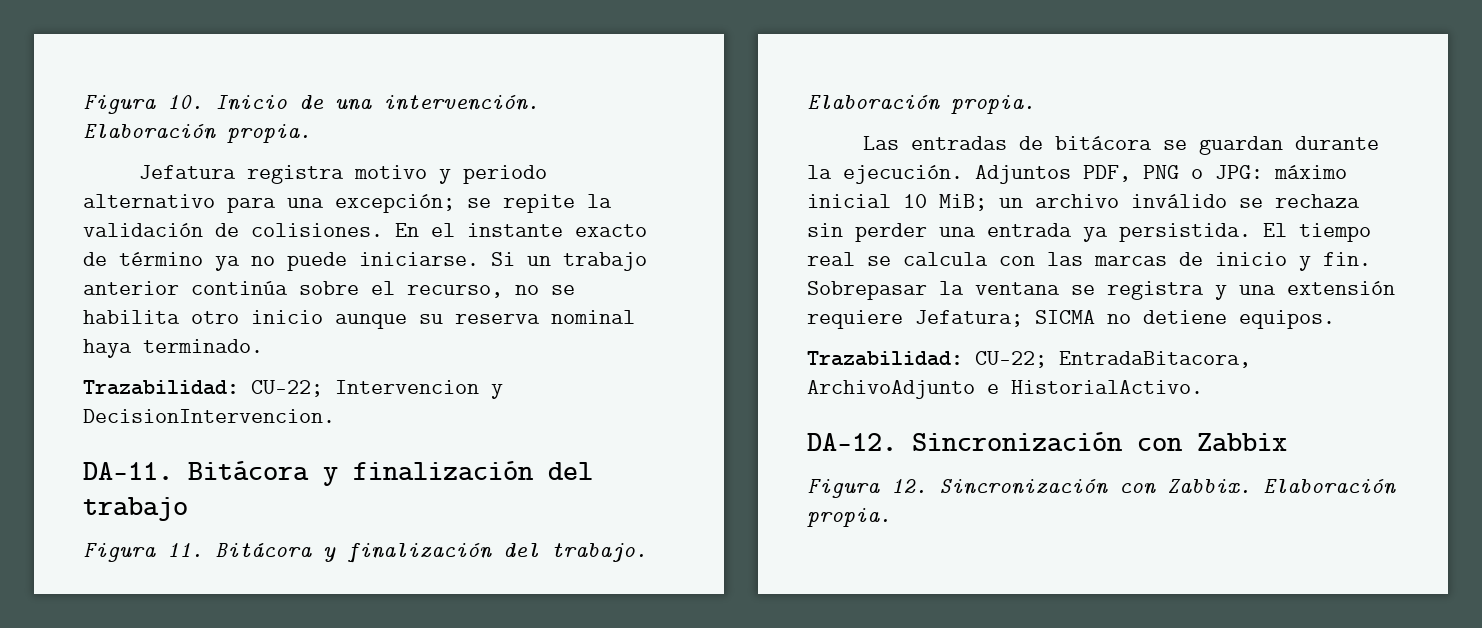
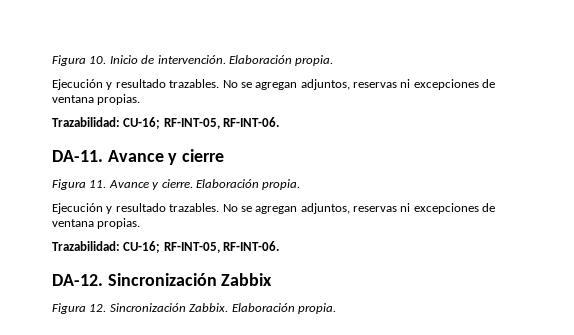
[335,98,372,111] una -> (155, 59) none
[139,165,548,184] [83,194,612,213] [83,223,647,237] [83,252,647,271] [83,281,575,298] [83,310,635,329] [83,339,263,358] [83,380,503,399] [83,409,335,423] [83,461,593,486] [83,497,188,521] [83,543,647,563] [807,95,1035,114] [863,136,1380,155] [807,165,1347,184] [807,194,1360,211] [807,223,1371,242] [807,252,1371,271] [807,281,1395,300] [807,310,1335,329] [807,351,1251,368] [807,380,1203,399] Jefatura registra motivo y periodo alternativo para una excepción; se repite la validación de colisiones. En el instante exacto de término ya no puede iniciarse. Si un trabajo anterior continúa sobre el recurso, no se habilita otro inicio aunque su reserva nominal haya terminado. // Trazabilidad: CU-22; Intervencion y DecisionIntervencion. // DA-11. Bitácora y finalización del trabajo // Figura 11. Bitácora y finalización del trabajo. Elaboración propia. // Las entradas de bitácora se guardan durante la ejecución. Adjuntos PDF, PNG o JPG: máximo inicial 10 MiB; un archivo inválido se rechaza sin perder una entrada ya persistida. El tiempo real se calcula con las marcas de inicio y fin. Sobrepasar la ventana se registra y una extensión requiere Jefatura; SICMA no detiene equipos. // Trazabilidad: CU-22; EntradaBitacora, ArchivoAdjunto e HistorialActivo. -> [52,79,496,90] [52,94,141,105] [52,117,280,129] [52,149,225,165] [52,179,301,190] [52,203,496,214] [52,218,141,229] [52,241,280,253] Ejecución y resultado trazables. No se agregan adjuntos, reservas ni excepciones de ventana propias. // Trazabilidad: CU-16; RF-INT-05, RF-INT-06. // DA-11. Avance y cierre // Figura 11. Avance y cierre. Elaboración propia. // Ejecución y resultado trazables. No se agregan adjuntos, reservas ni excepciones de ventana propias. // Trazabilidad: CU-16; RF-INT-05, RF-INT-06.
[1137,437,1183,451] con -> (217, 279) none
[1119,482,1156,495] con -> (186, 307) none

